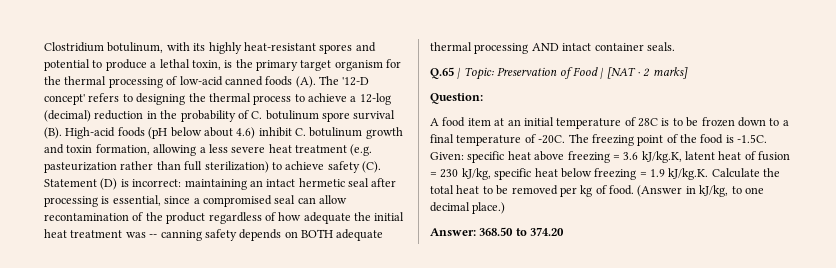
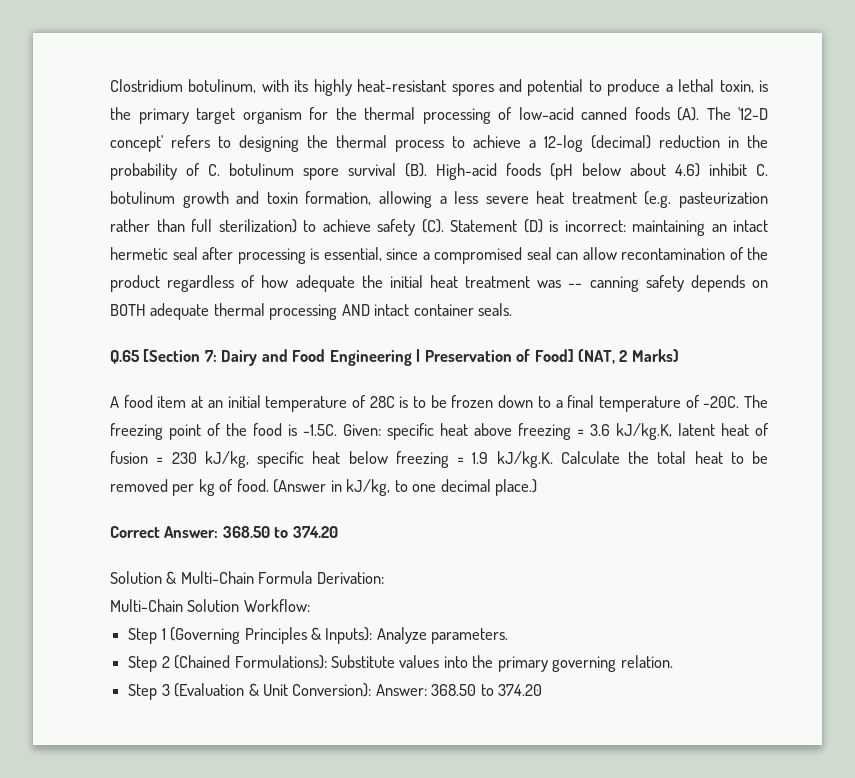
[457,67,688,80] [430,93,483,104] | Topic: Preservation of Food | [NAT · 2 marks] // Question: -> [143,349,679,366] [Section 7: Dairy and Food Engineering | Preservation of Food] (NAT, 2 Marks)
[430,227,565,236] Answer: 368.50 to 374.20 -> [110,526,338,538] [110,571,384,584] [110,599,310,612] [128,627,509,644] [128,655,673,672] [128,683,543,700] Correct Answer: 368.50 to 374.20 // Solution & Multi-Chain Formula Derivation: // Multi-Chain Solution Workflow: // Step 1 (Governing Principles & Inputs): Analyze parameters. // Step 2 (Chained Formulations): Substitute values into the primary governing relation. // Step 3 (Evaluation & Unit Conversion): Answer: 368.50 to 374.20

